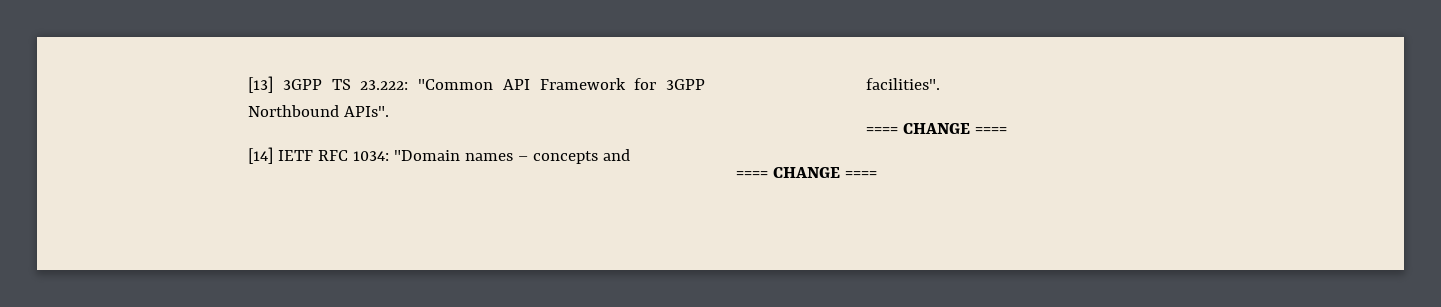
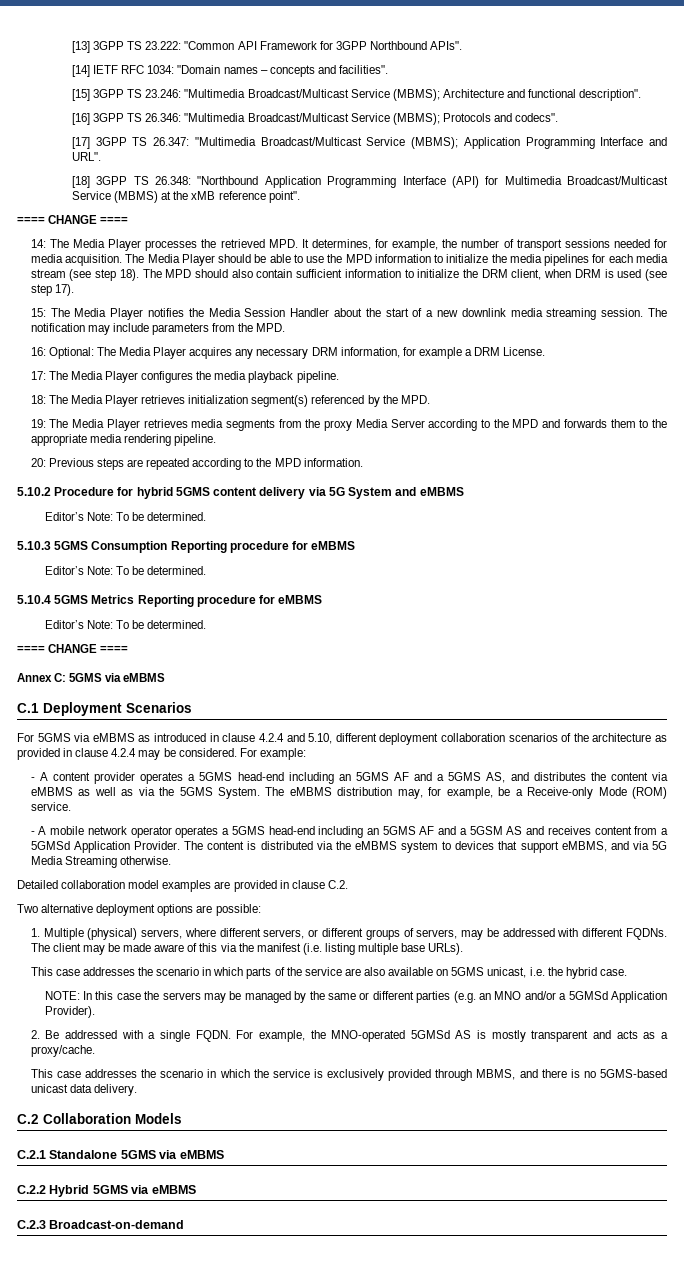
[866,123,1008,134] [736,167,877,178] ==== CHANGE ==== // ==== CHANGE ==== -> [72,89,642,101] [72,113,559,125] [72,137,667,149] [72,152,102,161] [72,176,668,188] [72,191,300,203] [17,215,129,224] [30,239,667,251] [30,254,669,266] [30,269,667,281] [30,284,74,296] [30,308,667,320] [30,323,286,335] [30,347,546,359] [30,371,339,383] [30,395,430,407] [30,419,667,431] [30,434,217,446] [30,458,363,470] [17,487,464,499] [44,512,206,521] [17,541,356,553] [44,566,206,575] [17,595,323,607] [44,620,206,629] [17,644,129,653] [17,673,166,682] [17,702,192,716] [17,733,667,745] [17,748,306,760] [30,772,668,784] [30,787,667,799] [30,802,71,811] [30,826,668,838] [30,841,667,853] [30,856,171,868] [17,880,348,892] [17,904,261,916] [30,928,667,940] [30,943,464,955] [30,967,627,979] [44,991,667,1003] [44,1006,95,1018] [30,1030,668,1042] [30,1045,95,1057] [30,1069,667,1081] [30,1084,137,1096] [17,1113,182,1124] [17,1150,224,1159] [17,1185,196,1197] [17,1220,185,1229] [15] 3GPP TS 23.246: "Multimedia Broadcast/Multicast Service (MBMS); Architecture and functional description". // [16] 3GPP TS 26.346: "Multimedia Broadcast/Multicast Service (MBMS); Protocols and codecs". // [17] 3GPP TS 26.347: "Multimedia Broadcast/Multicast Service (MBMS); Application Programming Interface and URL". // [18] 3GPP TS 26.348: "Northbound Application Programming Interface (API) for Multimedia Broadcast/Multicast Service (MBMS) at the xMB reference point". // ==== CHANGE ==== // 14: The Media Player processes the retrieved MPD. It determines, for example, the number of transport sessions needed for media acquisition. The Media Player should be able to use the MPD information to initialize the media pipelines for each media stream (see step 18). The MPD should also contain sufficient information to initialize the DRM client, when DRM is used (see step 17). // 15: The Media Player notifies the Media Session Handler about the start of a new downlink media streaming session. The notification may include parameters from the MPD. // 16: Optional: The Media Player acquires any necessary DRM information, for example a DRM License. // 17: The Media Player configures the media playback pipeline. // 18: The Media Player retrieves initialization segment(s) referenced by the MPD. // 19: The Media Player retrieves media segments from the proxy Media Server according to the MPD and forwards them to the appropriate media rendering pipeline. // 20: Previous steps are repeated according to the MPD information. // 5.10.2 Procedure for hybrid 5GMS content delivery via 5G System and eMBMS // Editor’s Note: To be determined. // 5.10.3 5GMS Consumption Reporting procedure for eMBMS // Editor’s Note: To be determined. // 5.10.4 5GMS Metrics Reporting procedure for eMBMS // Editor’s Note: To be determined. // ==== CHANGE ==== // Annex C: 5GMS via eMBMS // C.1 Deployment Scenarios // For 5GMS via eMBMS as introduced in clause 4.2.4 and 5.10, different deployment collaboration scenarios of the architecture as provided in clause 4.2.4 may be considered. For example: // - A content provider operates a 5GMS head-end including an 5GMS AF and a 5GMS AS, and distributes the content via eMBMS as well as via the 5GMS System. The eMBMS distribution may, for example, be a Receive-only Mode (ROM) service. // - A mobile network operator operates a 5GMS head-end including an 5GMS AF and a 5GSM AS and receives content from a 5GMSd Application Provider. The content is distributed via the eMBMS system to devices that support eMBMS, and via 5G Media Streaming otherwise. // Detailed collaboration model examples are provided in clause C.2. // Two alternative deployment options are possible: // 1. Multiple (physical) servers, where different servers, or different groups of servers, may be addressed with different FQDNs. The client may be made aware of this via the manifest (i.e. listing multiple base URLs). // This case addresses the scenario in which parts of the service are also available on 5GMS unicast, i.e. the hybrid case. // NOTE: In this case the servers may be managed by the same or different parties (e.g. an MNO and/or a 5GMSd Application Provider). // 2. Be addressed with a single FQDN. For example, the MNO-operated 5GMSd AS is mostly transparent and acts as a proxy/cache. // This case addresses the scenario in which the service is exclusively provided through MBMS, and there is no 5GMS-based unicast data delivery. // C.2 Collaboration Models // C.2.1 Standalone 5GMS via eMBMS // C.2.2 Hybrid 5GMS via eMBMS // C.2.3 Broadcast-on-demand

